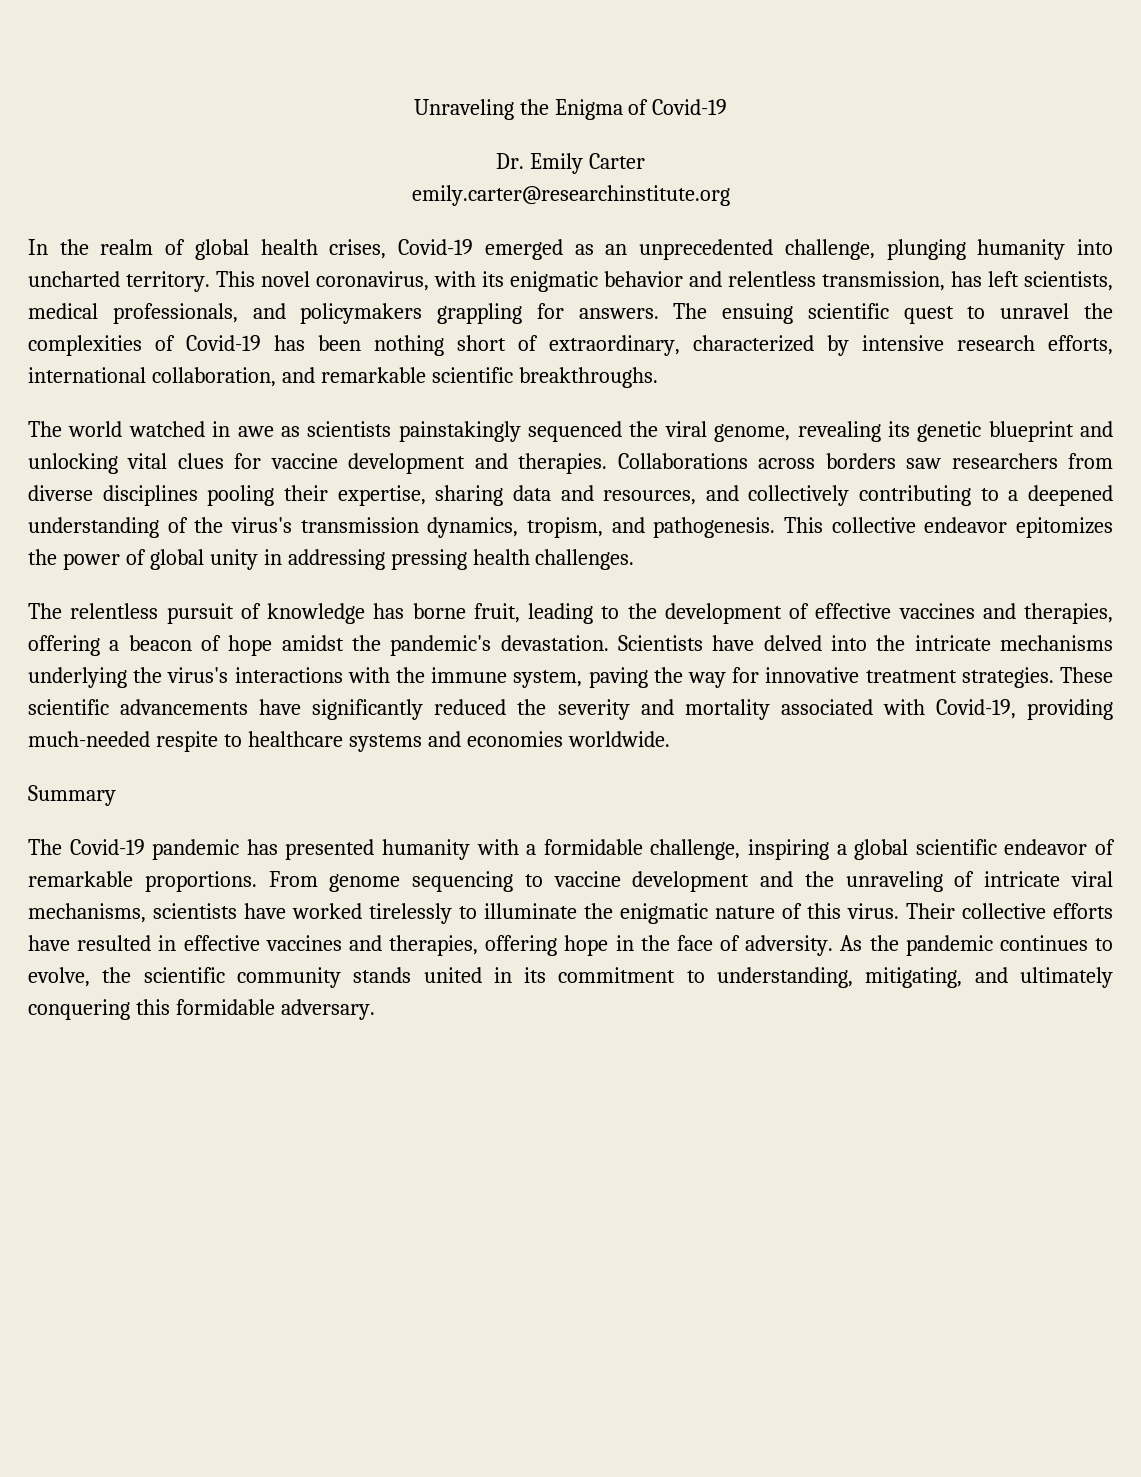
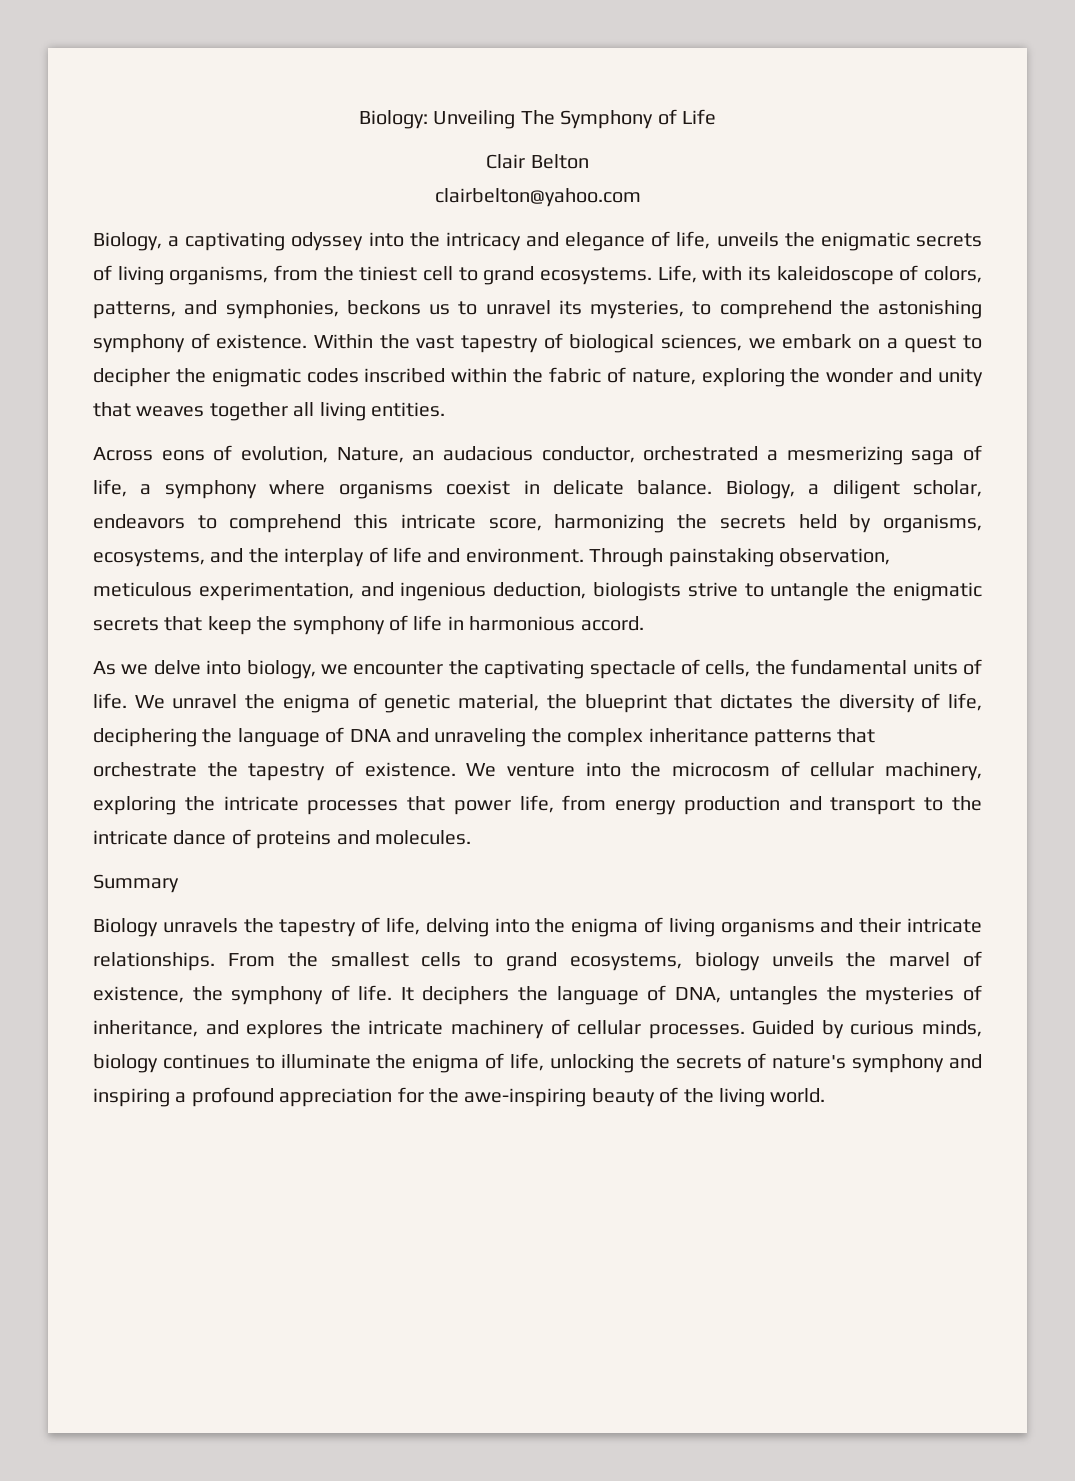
[413,99,728,120] [496,153,645,174] [411,185,730,206] [28,239,1114,260] [28,271,1113,292] [28,303,1113,324] [28,335,1113,356] [28,367,658,388] [28,421,1113,442] [28,453,1113,474] [28,485,1113,506] [28,517,1113,538] [28,549,635,570] [28,603,1113,624] [28,635,1114,656] [28,667,1114,688] [28,699,1114,720] [28,731,670,752] [28,785,116,806] [28,839,1115,860] [28,871,1113,892] [28,903,1113,924] [28,935,1113,956] [28,967,1113,988] [28,999,375,1020] Unraveling the Enigma of Covid-19 // Dr. Emily Carter // emily.carter@researchinstitute.org // In the realm of global health crises, Covid-19 emerged as an unprecedented challenge, plunging humanity into uncharted territory. This novel coronavirus, with its enigmatic behavior and relentless transmission, has left scientists, medical professionals, and policymakers grappling for answers. The ensuing scientific quest to unravel the complexities of Covid-19 has been nothing short of extraordinary, characterized by intensive research efforts, international collaboration, and remarkable scientific breakthroughs. // The world watched in awe as scientists painstakingly sequenced the viral genome, revealing its genetic blueprint and unlocking vital clues for vaccine development and therapies. Collaborations across borders saw researchers from diverse disciplines pooling their expertise, sharing data and resources, and collectively contributing to a deepened understanding of the virus's transmission dynamics, tropism, and pathogenesis. This collective endeavor epitomizes the power of global unity in addressing pressing health challenges. // The relentless pursuit of knowledge has borne fruit, leading to the development of effective vaccines and therapies, offering a beacon of hope amidst the pandemic's devastation. Scientists have delved into the intricate mechanisms underlying the virus's interactions with the immune system, paving the way for innovative treatment strategies. These scientific advancements have significantly reduced the severity and mortality associated with Covid-19, providing much-needed respite to healthcare systems and economies worldwide. // Summary // The Covid-19 pandemic has presented humanity with a formidable challenge, inspiring a global scientific endeavor of remarkable proportions. From genome sequencing to vaccine development and the unraveling of intricate viral mechanisms, scientists have worked tirelessly to illuminate the enigmatic nature of this virus. Their collective efforts have resulted in effective vaccines and therapies, offering hope in the face of adversity. As the pandemic continues to evolve, the scientific community stands united in its commitment to understanding, mitigating, and ultimately conquering this formidable adversary. -> [359,109,716,129] [486,154,589,169] [434,188,641,207] [93,231,982,251] [93,265,982,285] [93,300,982,319] [93,333,982,353] [93,367,984,387] [93,402,445,421] [93,445,982,465] [93,479,982,499] [93,514,983,533] [93,547,890,567] [93,582,982,601] [93,615,644,635] [93,659,982,679] [93,693,983,713] [93,727,876,747] [93,761,982,781] [93,795,982,815] [93,829,471,849] [93,874,179,893] [93,917,982,937] [93,951,983,971] [93,985,982,1005] [93,1019,983,1039] [93,1053,982,1073] [93,1087,826,1107] Biology: Unveiling The Symphony of Life // Clair Belton // clairbelton@yahoo.com // Biology, a captivating odyssey into the intricacy and elegance of life, unveils the enigmatic secrets of living organisms, from the tiniest cell to grand ecosystems. Life, with its kaleidoscope of colors, patterns, and symphonies, beckons us to unravel its mysteries, to comprehend the astonishing symphony of existence. Within the vast tapestry of biological sciences, we embark on a quest to decipher the enigmatic codes inscribed within the fabric of nature, exploring the wonder and unity that weaves together all living entities. // Across eons of evolution, Nature, an audacious conductor, orchestrated a mesmerizing saga of life, a symphony where organisms coexist in delicate balance. Biology, a diligent scholar, endeavors to comprehend this intricate score, harmonizing the secrets held by organisms, ecosystems, and the interplay of life and environment. Through painstaking observation, meticulous experimentation, and ingenious deduction, biologists strive to untangle the enigmatic secrets that keep the symphony of life in harmonious accord. // As we delve into biology, we encounter the captivating spectacle of cells, the fundamental units of life. We unravel the enigma of genetic material, the blueprint that dictates the diversity of life, deciphering the language of DNA and unraveling the complex inheritance patterns that orchestrate the tapestry of existence. We venture into the microcosm of cellular machinery, exploring the intricate processes that power life, from energy production and transport to the intricate dance of proteins and molecules. // Summary // Biology unravels the tapestry of life, delving into the enigma of living organisms and their intricate relationships. From the smallest cells to grand ecosystems, biology unveils the marvel of existence, the symphony of life. It deciphers the language of DNA, untangles the mysteries of inheritance, and explores the intricate machinery of cellular processes. Guided by curious minds, biology continues to illuminate the enigma of life, unlocking the secrets of nature's symphony and inspiring a profound appreciation for the awe-inspiring beauty of the living world.

